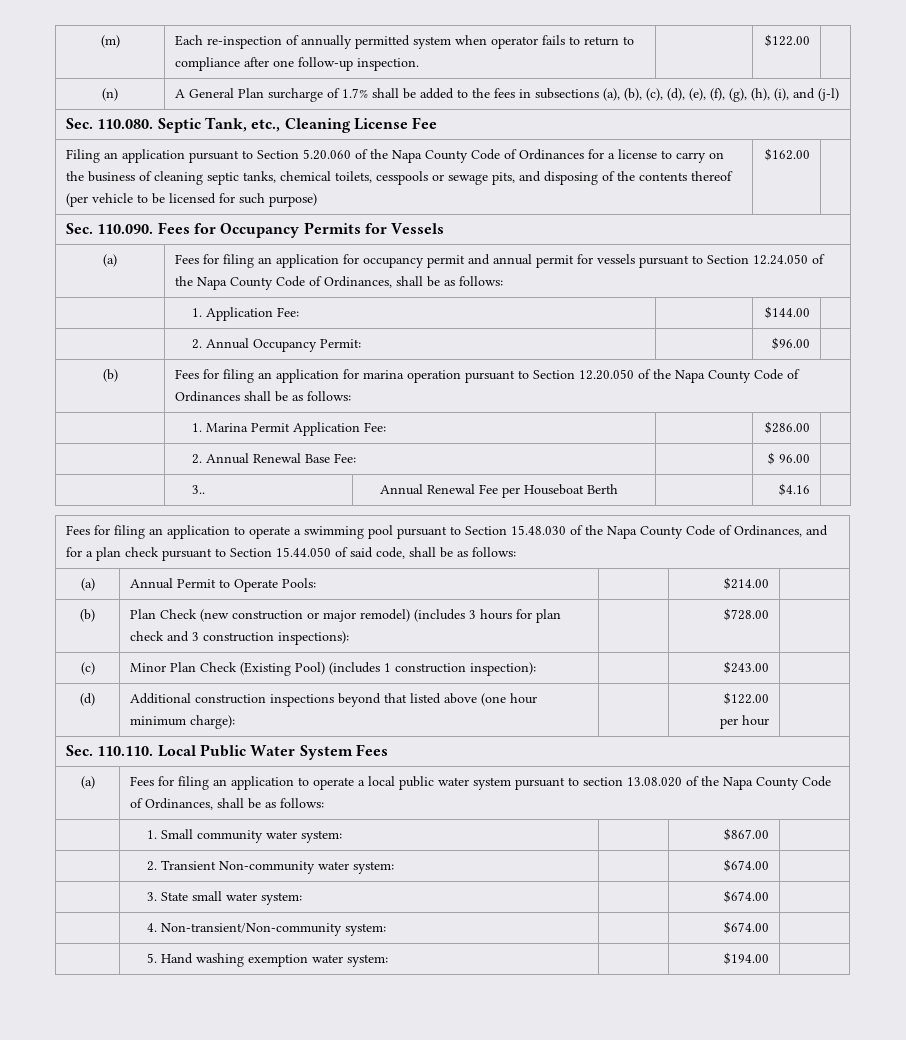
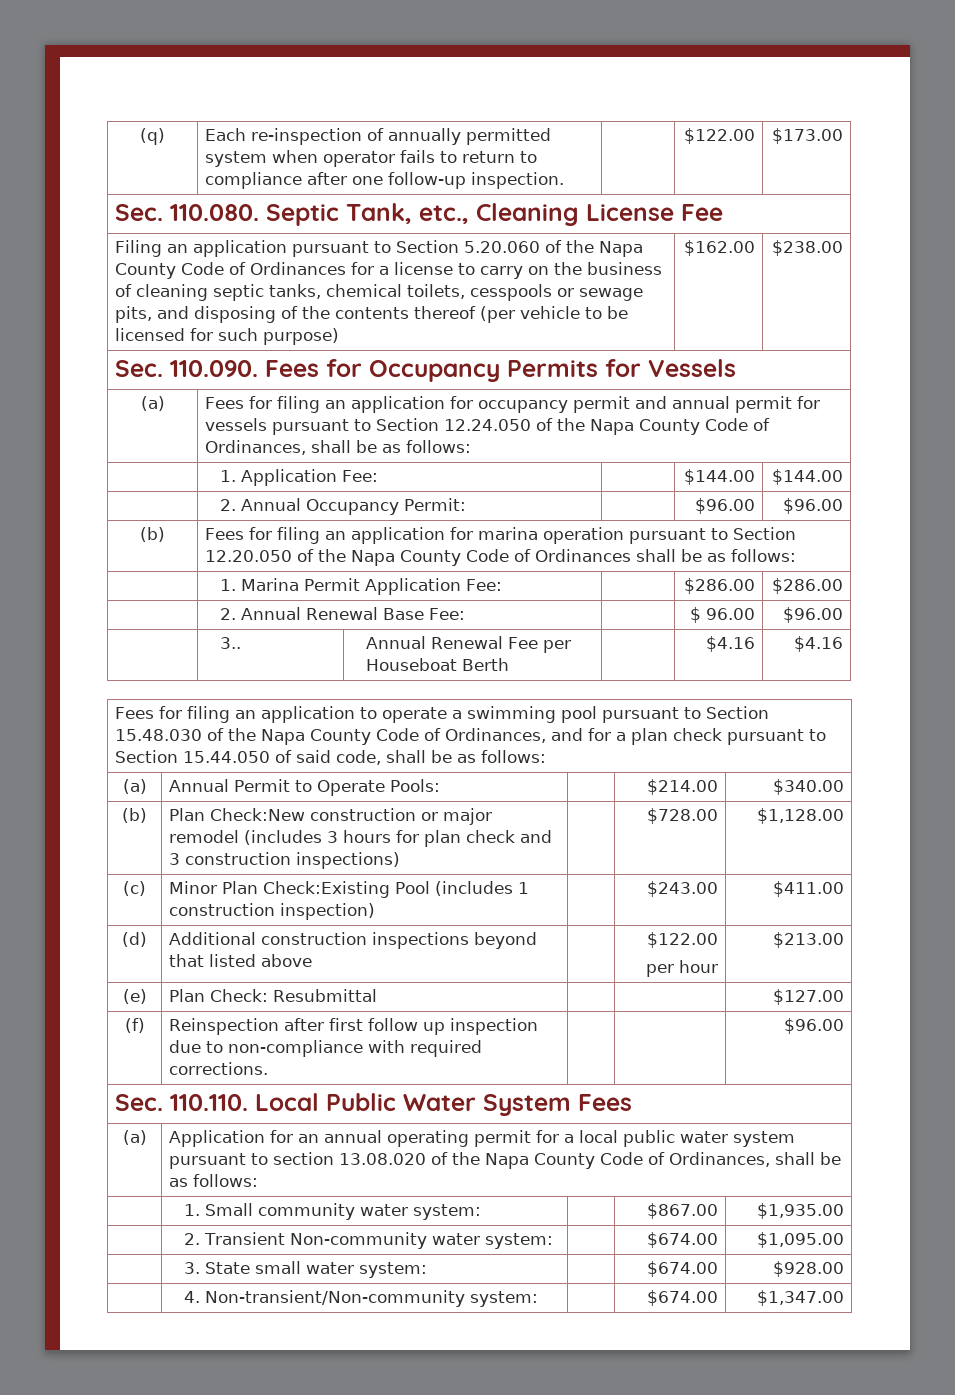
[100,35,120,48] (m) -> [140,128,165,145] (q)
[102,88,118,101] [174,88,839,102] // (n) | A General Plan surcharge of 1.7% shall be added to the fees in subsections (a), (b), (c), (d), (e), (f), (g), (h), (i), and (j-l) -> [771,128,843,144] $173.00
(811, 154) none -> [771,240,843,256] $238.00
(811, 312) none -> [771,469,843,485] $144.00
(811, 343) none -> [782,498,843,514] $96.00
(811, 427) none -> [771,578,843,594] $286.00
(811, 458) none -> [782,607,843,623] $96.00
(811, 489) none -> [793,636,843,652] $4.16
(770, 583) none -> [772,779,844,795] $340.00
[159,609,229,622] Check (new -> [210,808,306,821] Check:New
[359,609,410,622] remodel) -> [169,830,240,843] remodel
[277,631,349,645] inspections): -> [296,852,401,869] inspections)
(770, 614) none -> [756,808,844,824] $1,128.00
[199,662,325,676] Check (Existing Pool) -> [263,881,431,898] Check:Existing Pool
[469,662,536,676] inspection): -> [280,903,376,920] inspection)
(770, 667) none -> [772,881,844,897] $411.00
[480,693,537,706] [129,715,235,729] (one hour minimum charge): -> (313, 960) none
(770, 720) none -> [772,932,844,948] [122,989,147,1004] [169,989,378,1002] [772,989,844,1005] [124,1018,145,1033] [169,1018,539,1035] [169,1040,483,1057] [169,1062,269,1075] [783,1018,844,1034] $213.00 // (e) | Plan Check: Resubmittal | | | $127.00 // (f) | Reinspection after first follow up inspection due to non-compliance with required corrections. | | | $96.00
[129,776,354,790] Fees for filing an application to operate -> [169,1130,560,1147] Application for an annual operating permit for
(770, 834) none -> [756,1203,844,1219] $1,935.00
(770, 865) none -> [756,1232,844,1248] $1,095.00
(770, 896) none -> [772,1261,844,1277] $928.00
[147,953,389,967] [724,952,770,965] // | 5. Hand washing exemption water system: | | $194.00 | -> [756,1290,844,1306] $1,347.00

